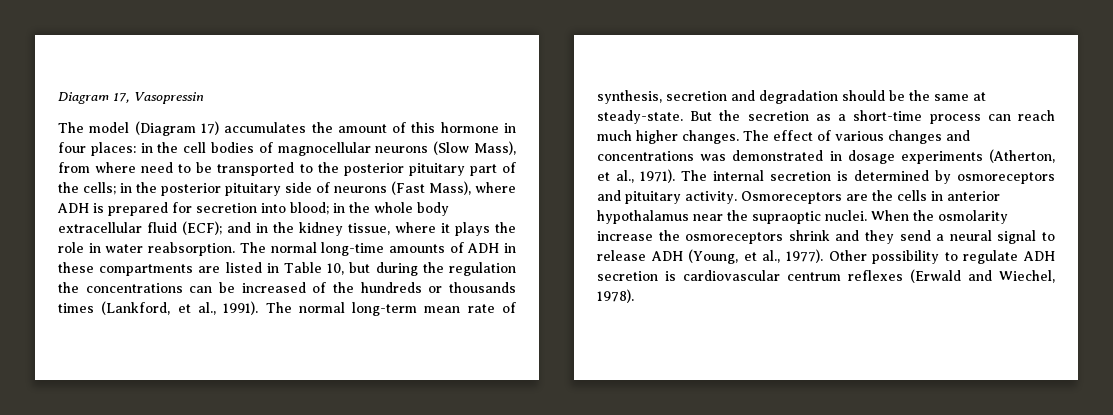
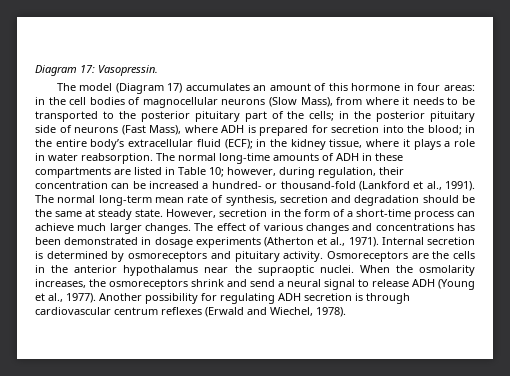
[113,92,204,104] 17, Vasopressin -> [80,65,158,76] 17: Vasopressin.
[311,122,333,133] the -> [253,85,267,91] an
[90,142,136,156] places: -> [444,85,476,91] areas:
[141,162,174,173] need -> [402,97,444,105] it needs
(286, 208) none -> [407,125,424,133] the
[374,202,449,216] whole body -> [55,139,125,150] entire body’s
[227,222,251,233] and -> (253, 144) none
[495,222,516,233] the -> [444,141,451,147] a
[327,262,516,276] [58,282,516,293] [58,301,171,315] 10, but during the regulation the concentrations can be increased of the hundreds or thousands times (Lankford, -> [209,167,404,178] [35,181,410,191] 10; however, during regulation, their concentration can be increased a hundred- or thousand-fold (Lankford
[597,110,831,124] steady-state. But the secretion as -> [98,209,345,220] steady state. However, secretion in the form of
[1018,110,1055,121] [597,130,678,144] reach much higher -> [35,223,142,234] achieve much larger
[700,154,727,161] was -> [457,223,476,231] [35,237,61,245] has been
[989,149,1055,163] (Atherton, -> [264,237,314,247] (Atherton
[681,170,764,181] The internal -> [381,237,424,245] Internal
(943, 196) none -> [51,265,69,273] the
[597,231,653,241] increase -> [35,279,86,288] increases,
[865,230,894,244] they -> (247, 283) none
[688,249,739,264] (Young, -> [438,279,475,290] (Young
[828,250,1019,264] Other possibility to regulate -> [99,293,275,304] Another possibility for regulating
(676, 276) none -> [366,293,410,304] through

